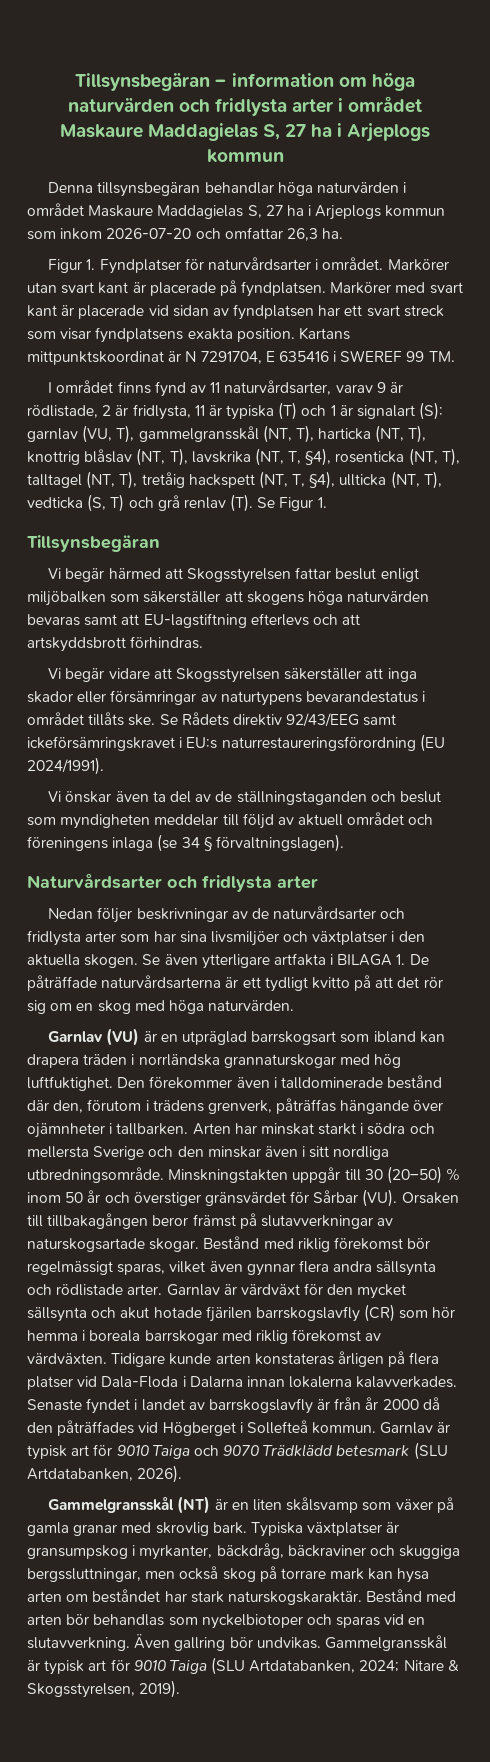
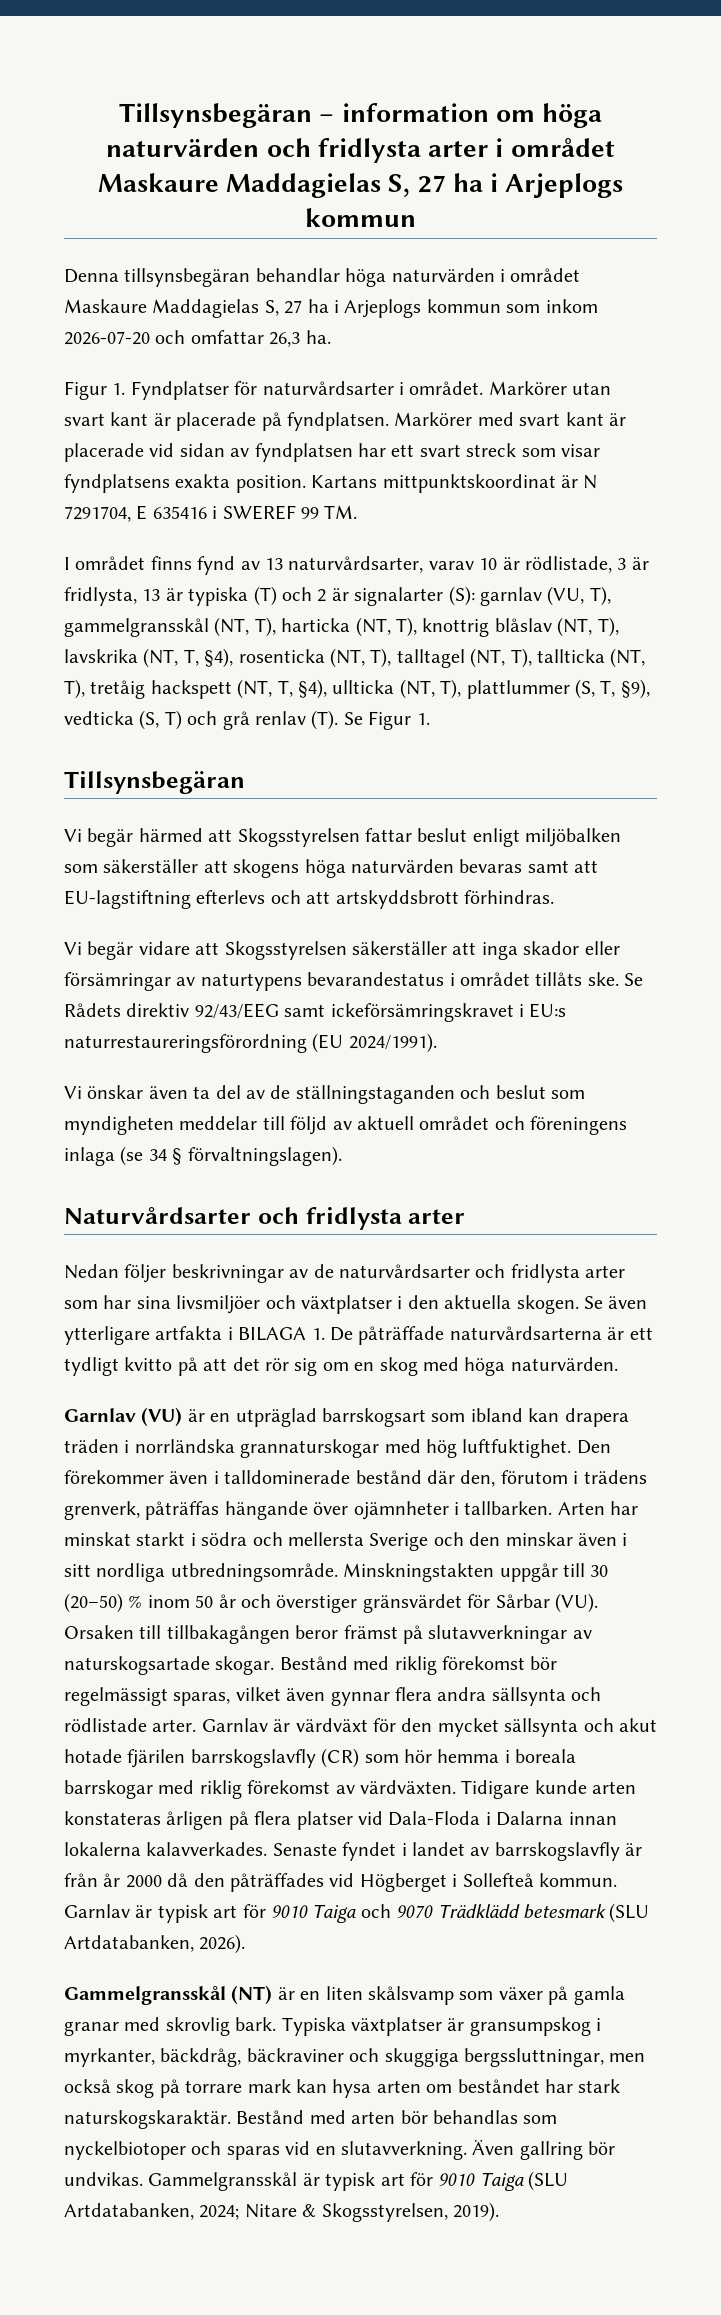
[210,382,221,393] 11 -> [265,558,283,570] 13
[376,382,386,393] 9 -> [479,558,498,570] 10
[102,405,112,416] 2 -> [617,558,627,570] 3
[194,405,205,416] 11 -> [142,589,161,601] 13
[330,405,416,419] 1 är signalart -> [317,587,444,606] 2 är signalarter
(138, 480) none -> [536,648,646,668] [64,679,85,699] tallticka (NT, T),
(442, 480) none -> [466,679,650,699] plattlummer (S, T, §9),

